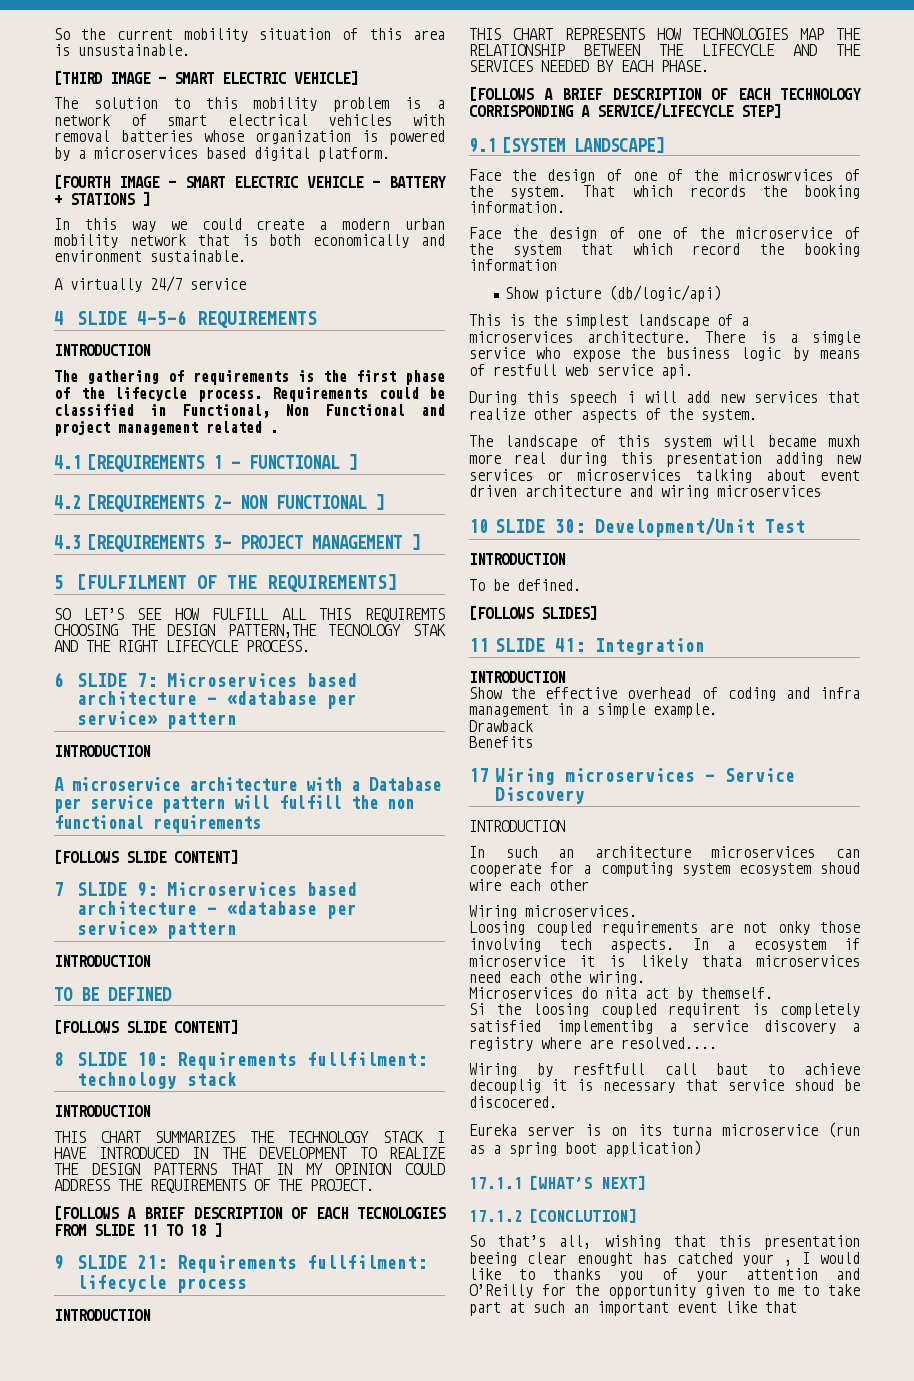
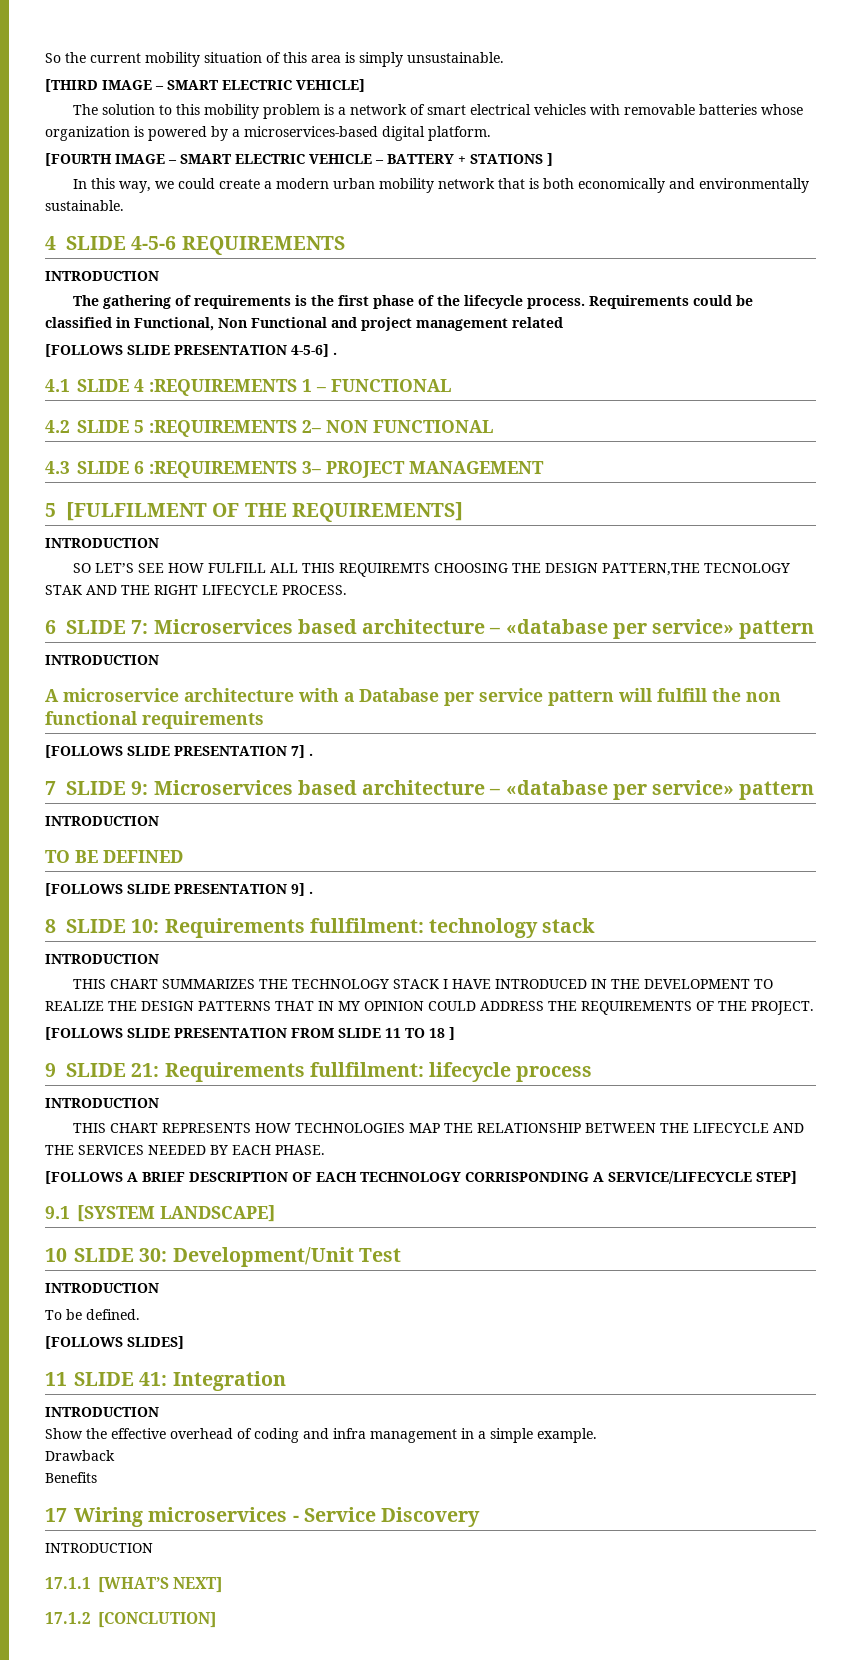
(70, 50) none -> [359,52,403,67] simply
[54,130,110,142] removal -> [624,104,696,115] removable
[94,147,246,159] microservices based -> [244,126,378,137] microservices-based
[131,221,156,232] way -> [119,181,152,193] way,
[54,250,142,262] environment -> [699,178,810,193] environmentally
[54,276,246,292] // A virtually 24/7 service -> (124, 205) none
(262, 427) none -> [45,344,329,357] // [FOLLOWS SLIDE PRESENTATION 4-5-6]
[87,454,206,472] [REQUIREMENTS -> [77,379,297,396] SLIDE 4 :REQUIREMENTS
[348,454,358,470] ] -> (451, 385) none
[87,494,206,512] [REQUIREMENTS -> [77,420,297,437] SLIDE 5 :REQUIREMENTS
[375,494,385,510] ] -> (493, 426) none
[87,534,206,552] [REQUIREMENTS -> [77,461,297,478] SLIDE 6 :REQUIREMENTS
[411,534,421,550] ] -> (544, 467) none
(397, 583) none -> [45,538,159,548] // INTRODUCTION
[174,849,238,864] CONTENT] -> [174,745,313,758] PRESENTATION 7] .
[174,1019,238,1034] CONTENT] -> [174,883,313,896] PRESENTATION 9] .
[127,1207,446,1219] A BRIEF DESCRIPTION OF EACH TECNOLOGIES -> [127,1028,287,1038] SLIDE PRESENTATION
[469,169,860,183] [469,185,860,199] [469,201,565,213] [469,227,860,241] [469,243,860,257] [469,259,557,271] [505,285,722,302] [469,314,749,329] [469,331,860,345] [469,347,860,362] [469,364,693,379] [469,391,860,406] [469,408,757,423] [469,435,860,450] [469,452,861,467] [469,469,860,483] [469,485,821,499] // Face the design of one of the microswrvices of the system. That which records the booking information. // Face the design of one of the microservice of the system that which record the booking information // Show picture (db/logic/api) // This is the simplest landscape of a microservices architecture. There is a simgle service who expose the business logic by means of restfull web service api. // During this speech i will add new services that realize other aspects of the system. // The landscape of this system will became muxh more real during this presentation adding new services or microservices talking about event driven architecture and wiring microservices -> (275, 1213) none
[469,846,860,858] [469,862,860,877] [469,879,589,891] [469,905,637,919] [469,921,860,936] [469,938,860,953] [469,955,860,969] [469,971,645,985] [469,987,773,1001] [469,1003,860,1018] [469,1020,860,1035] [469,1037,717,1051] [469,1063,860,1077] [469,1079,860,1094] [469,1096,557,1108] [469,1122,860,1138] [469,1140,701,1157] // In such an architecture microservices can cooperate for a computing system ecosystem shoud wire each other // Wiring microservices. // Loosing coupled requirements are not onky those involving tech aspects. In a ecosystem if microservice it is likely thata microservices need each othe wiring. // Microservices do nita act by themself. // Si the loosing coupled requirent is completely satisfied implementibg a service discovery a registry where are resolved.... // Wiring by resftfull call baut to achieve decouplig it is necessary that service shoud be discocered. // Eureka server is on its turna microservice (run as a spring boot application) -> (153, 1548) none
[469,1235,860,1250] [469,1252,860,1266] [469,1268,860,1282] [469,1284,860,1299] [469,1301,797,1316] // So that’s all, wishing that this presentation beeing clear enought has catched your , I would like to thanks you of your attention and O’Reilly for the opportunity given to me to take part at such an important event like that -> (216, 1620) none

